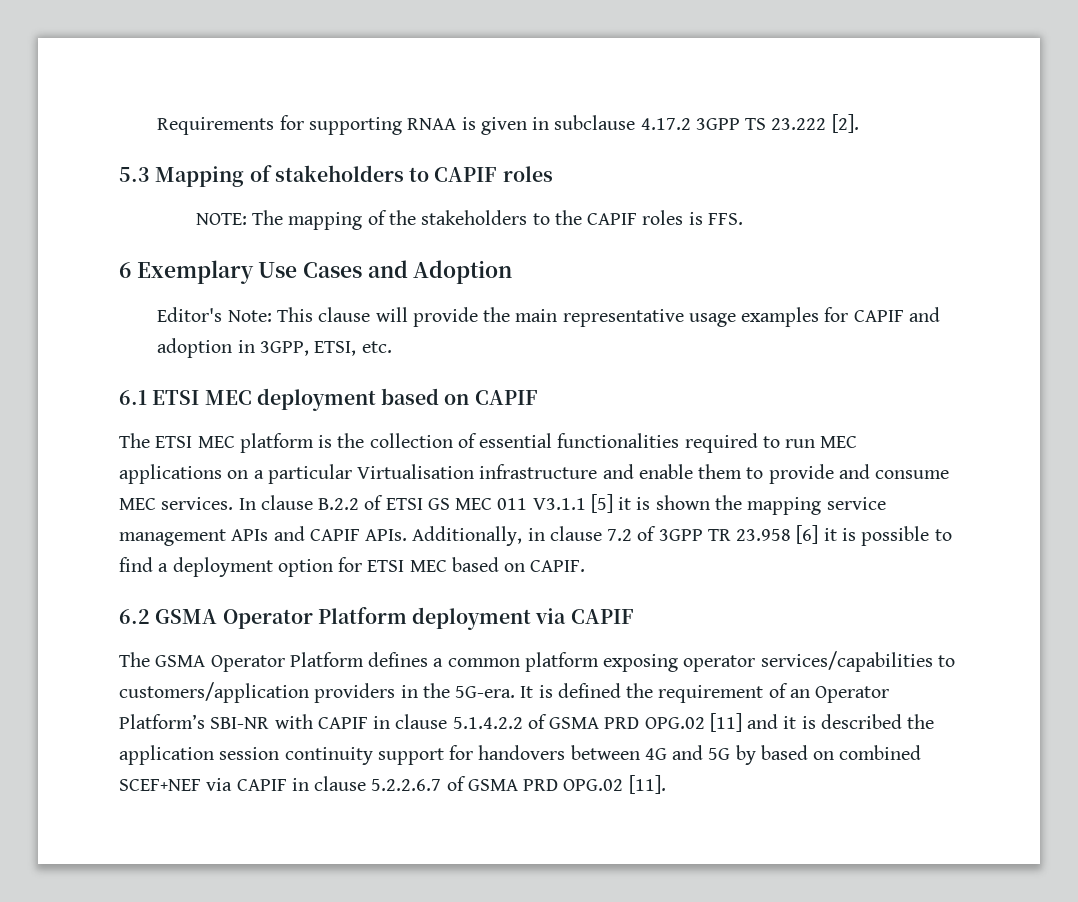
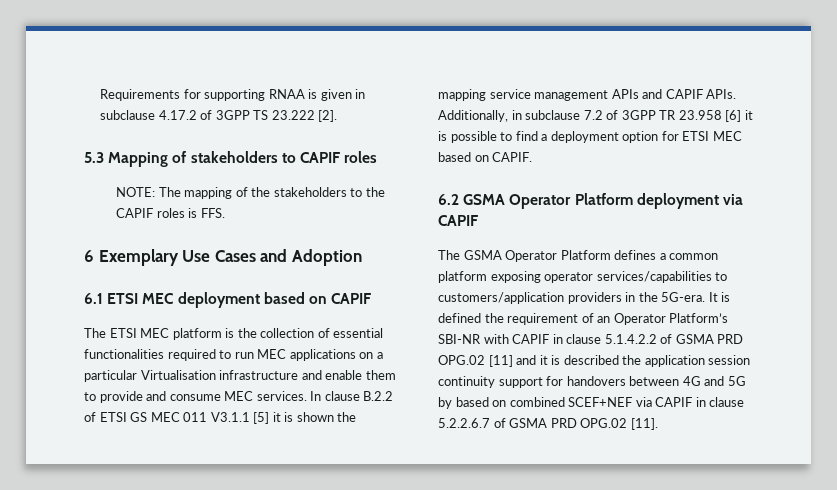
(691, 124) none -> [200,110,213,120] of
[157,307,940,327] [157,338,392,358] // Editor's Note: This clause will provide the main representative usage examples for CAPIF and adoption in 3GPP, ETSI, etc. -> (362, 257) none
[549,526,602,541] clause -> [525,110,581,120] subclause

